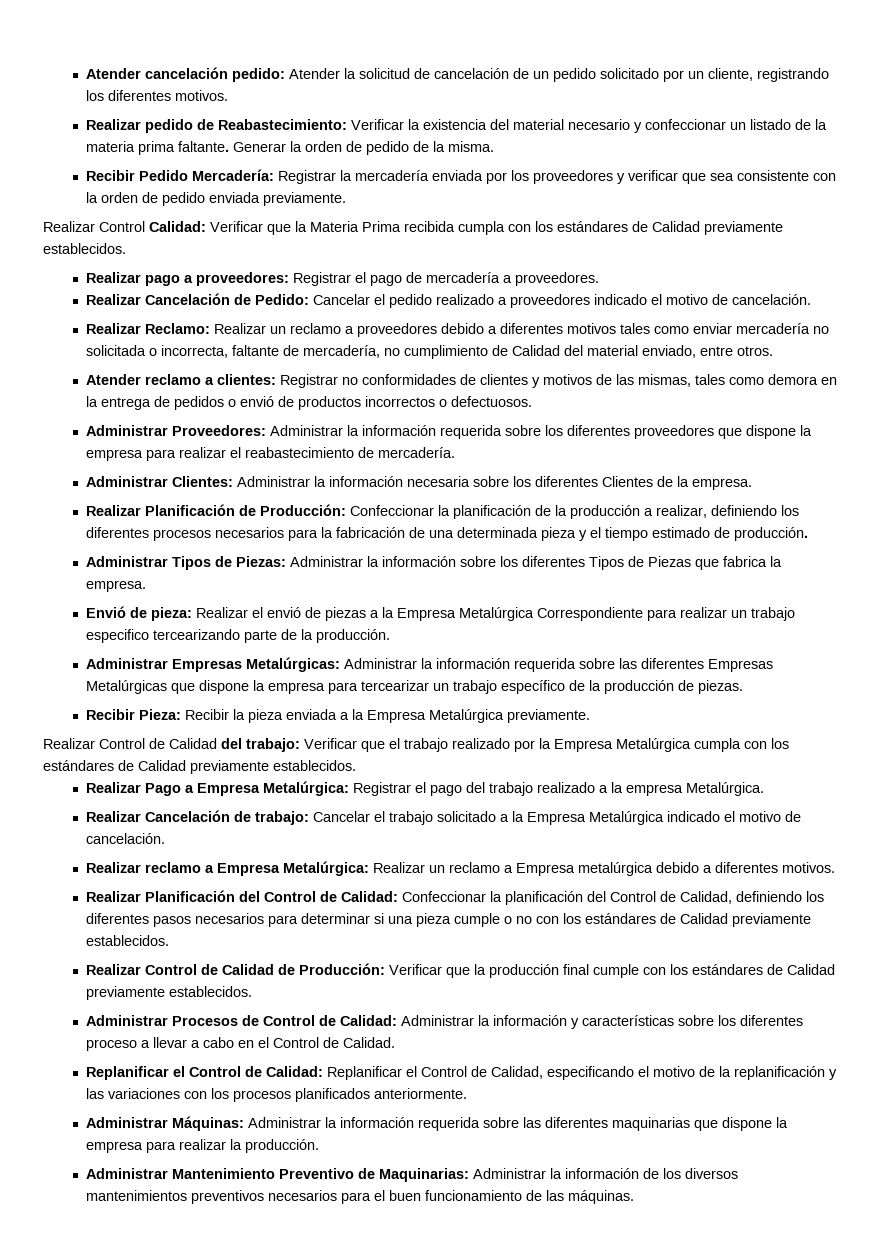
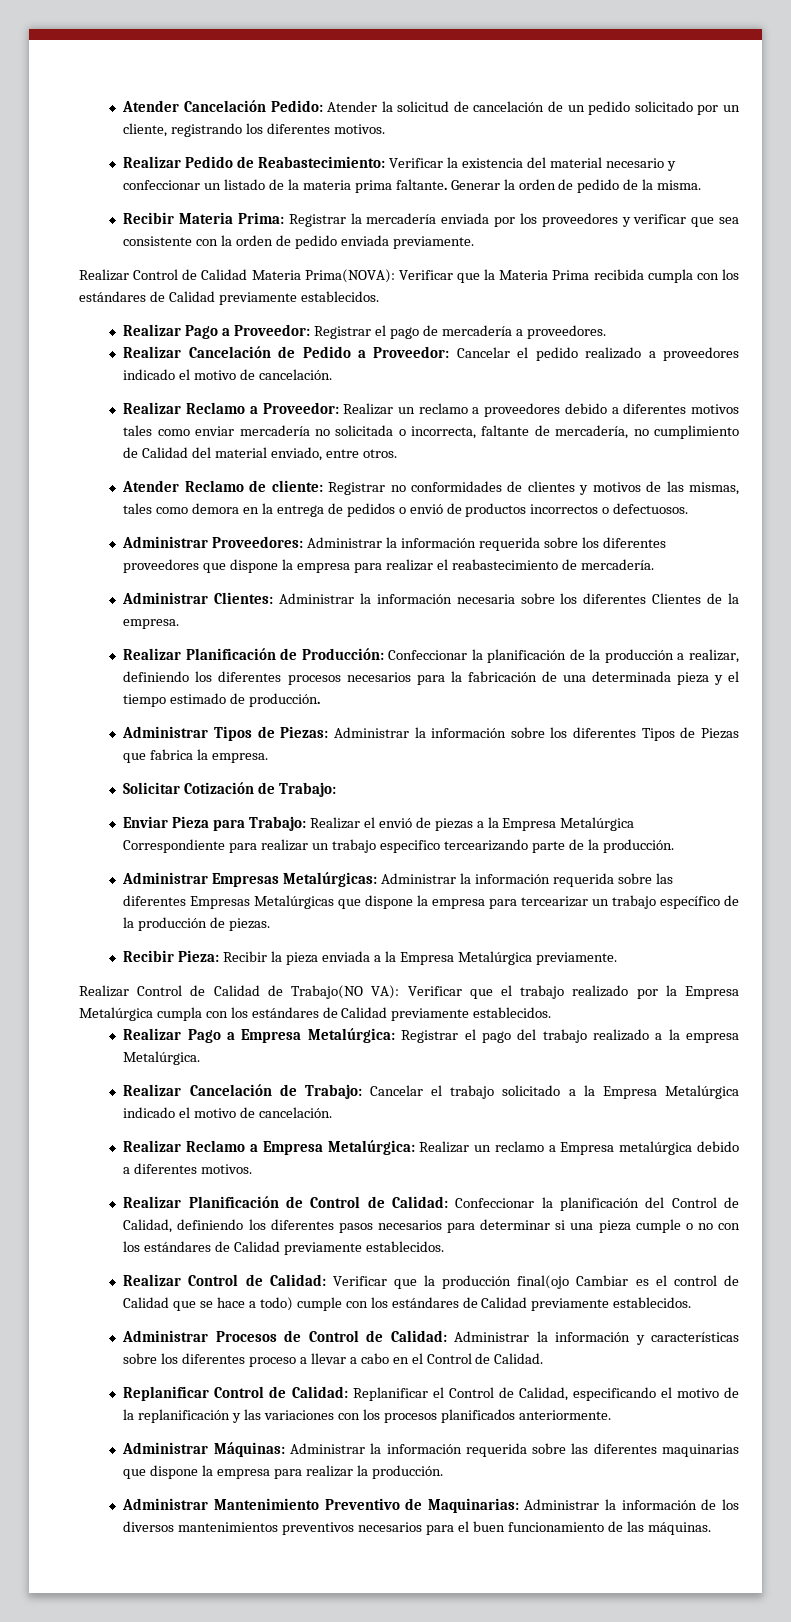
[86,67,286,82] Atender cancelación pedido: -> [122,100,323,112] Atender Cancelación Pedido:
[145,119,194,133] pedido -> [185,156,234,168] Pedido
[139,169,275,181] Pedido Mercadería: -> [179,212,284,224] Materia Prima:
[149,221,206,232] Calidad: -> [182,269,395,283] de Calidad Materia Prima(NOVA):
[145,272,290,286] pago a proveedores: -> [185,324,311,339] Pago a Proveedor:
[255,294,310,305] Pedido: -> [302,346,450,358] Pedido a Proveedor:
[145,323,211,334] Reclamo: -> [186,402,339,414] Reclamo a Proveedor:
[145,374,277,385] reclamo a clientes: -> [184,480,323,492] Reclamo de cliente:
[86,606,193,621] Envió de pieza: -> [123,782,337,797] [123,816,307,831] Solicitar Cotización de Trabajo: // Enviar Pieza para Trabajo:
[221,738,300,752] del trabajo: -> [267,985,400,999] de Trabajo(NO VA):
[255,811,310,825] trabajo: -> [304,1084,362,1099] Trabajo:
[145,862,202,873] reclamo -> [186,1140,246,1152] Reclamo
[239,891,261,902] del -> [286,1196,304,1208] de
[222,963,386,975] Calidad de Producción: -> [269,1274,326,1286] Calidad:
[563,964,590,975] final -> [517,1275,739,1289] [123,1297,293,1311] final(ojo Cambiar es el control de Calidad que se hace a todo)
[173,1066,186,1077] el -> (210, 1393) none

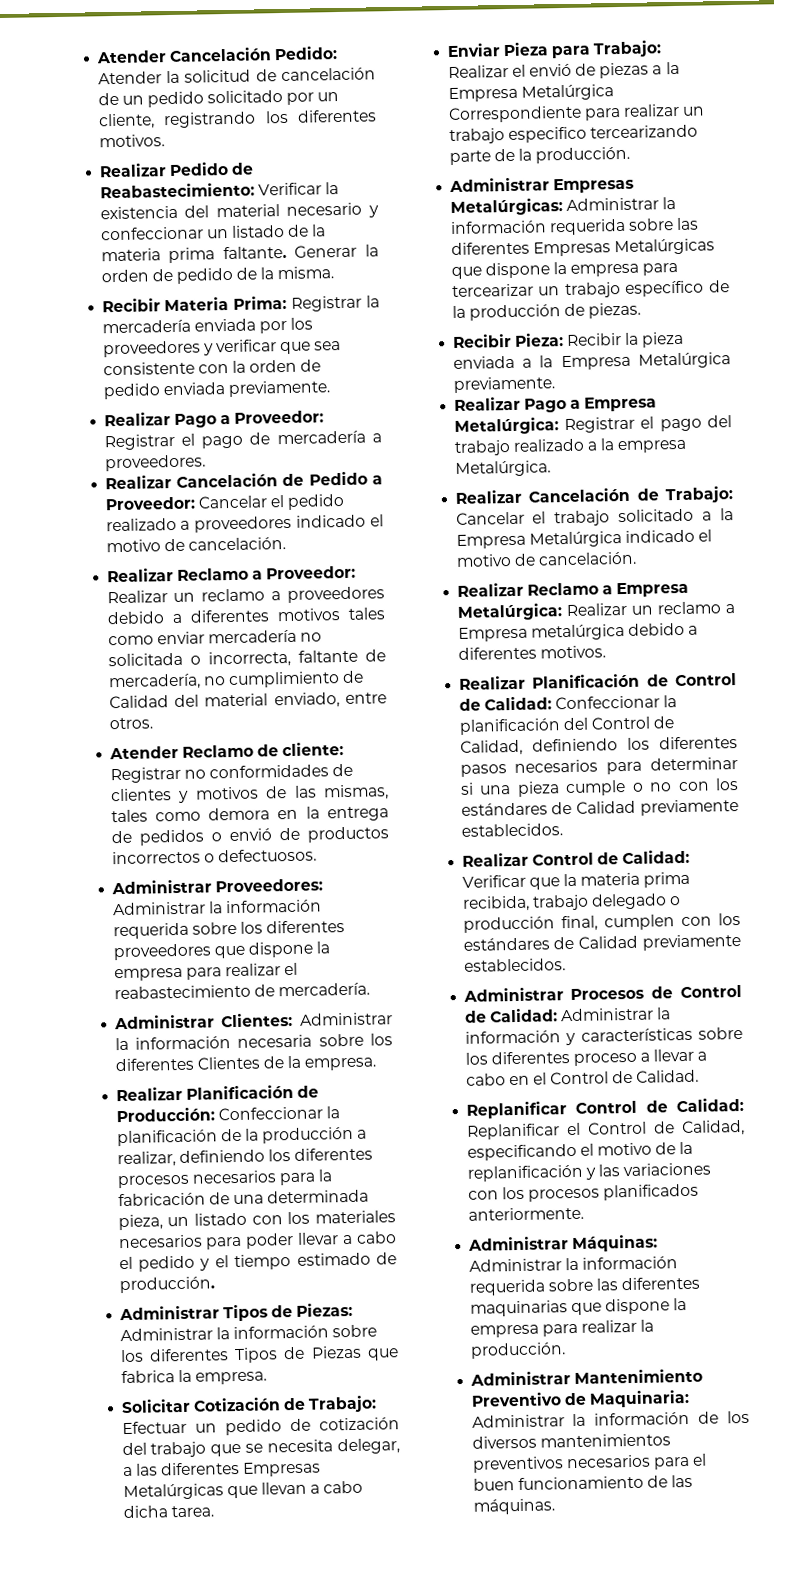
[79,269,739,283] [79,291,379,305] // Realizar Control de Calidad Materia Prima(NOVA): Verificar que la Materia Prima recibida cumpla con los estándares de Calidad previamente establecidos. -> (331, 389) none
[676,672,709,685] pieza -> [117,1210,396,1231] [117,1231,397,1250] [118,1255,195,1272] pieza, un listado con los materiales necesarios para poder llevar a cabo el pedido
(337, 789) none -> [121,1417,400,1436] [121,1438,400,1458] [122,1461,322,1477] [122,1480,364,1501] [122,1505,214,1519] Efectuar un pedido de cotización del trabajo que se necesita delegar, a las diferentes Empresas Metalúrgicas que llevan a cabo dicha tarea.
[79,985,739,999] [79,1007,552,1021] // Realizar Control de Calidad de Trabajo(NO VA): Verificar que el trabajo realizado por la Empresa Metalúrgica cumpla con los estándares de Calidad previamente establecidos. -> (555, 385) none
[442,1275,739,1289] [123,1297,342,1311] producción final(ojo Cambiar es el control de Calidad que se hace a todo) cumple -> [580,871,691,888] [461,893,682,912] [462,914,675,933] materia prima recibida, trabajo delegado o producción final, cumplen
[427,1498,519,1513] Maquinarias: -> [588,1389,690,1408] Maquinaria:

